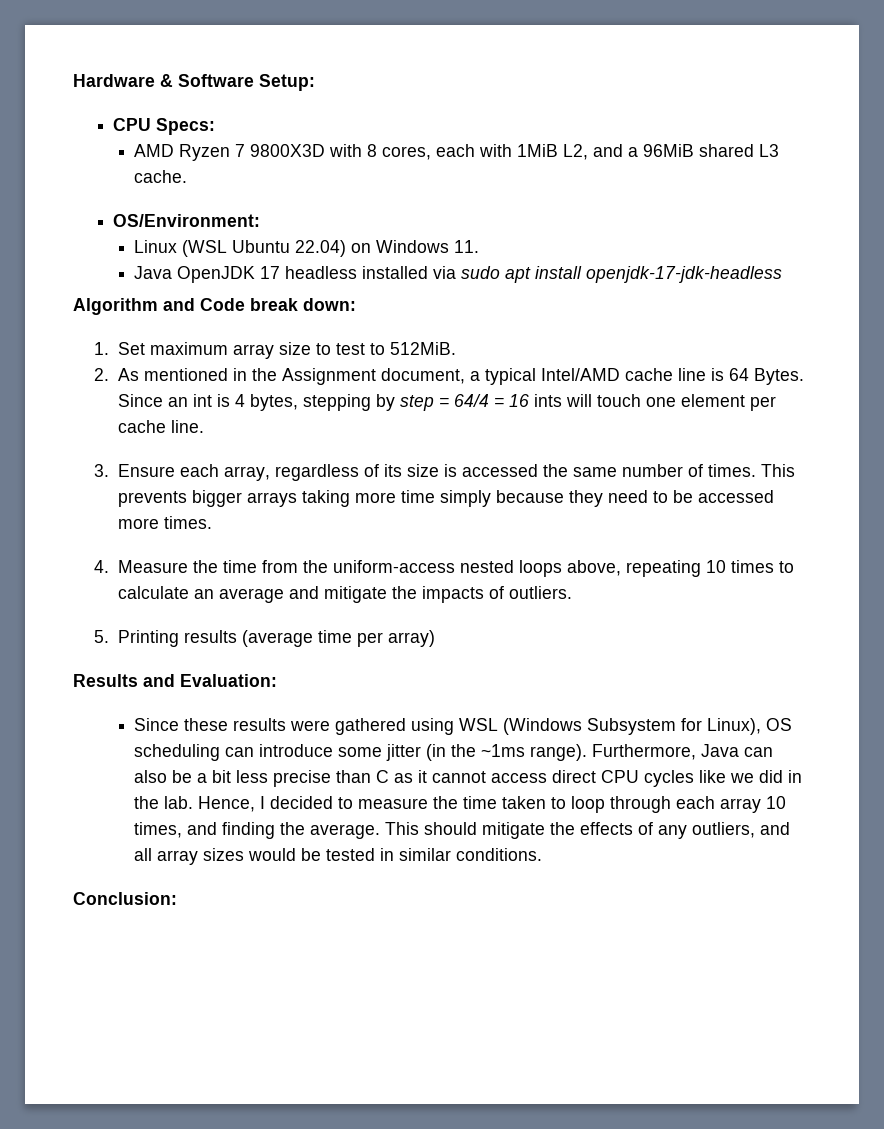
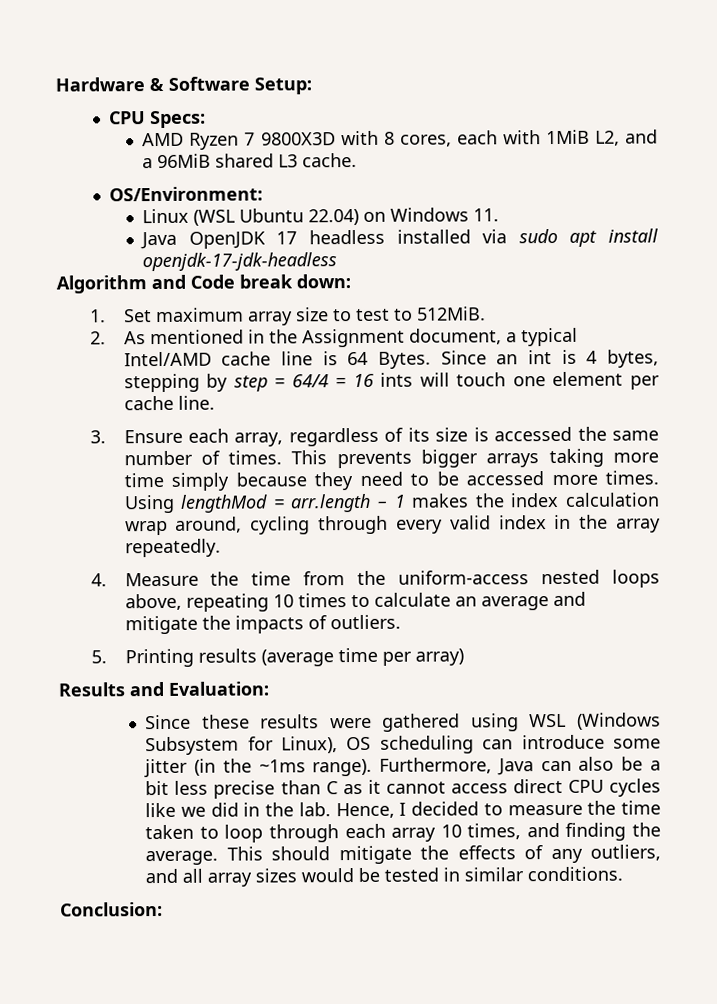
(212, 522) none -> [123,492,660,514] [124,514,661,536] [124,538,221,558] Using lengthMod = arr.length – 1 makes the index calculation wrap around, cycling through every valid index in the array repeatedly.

